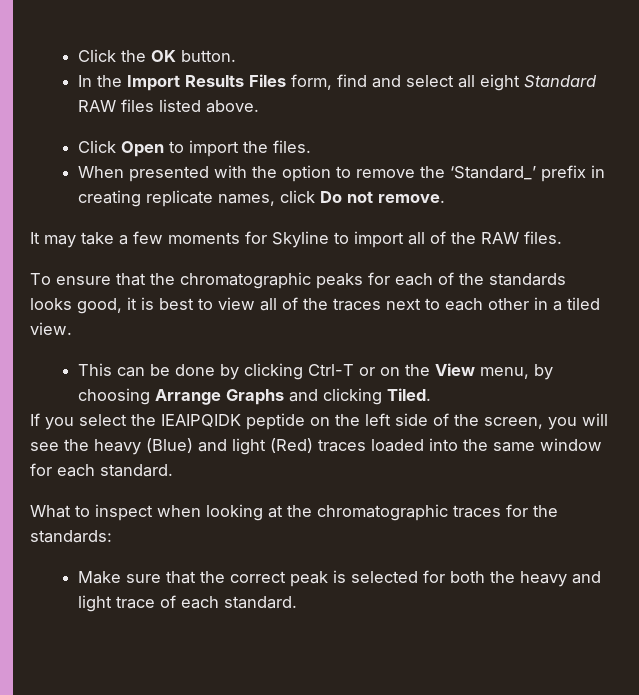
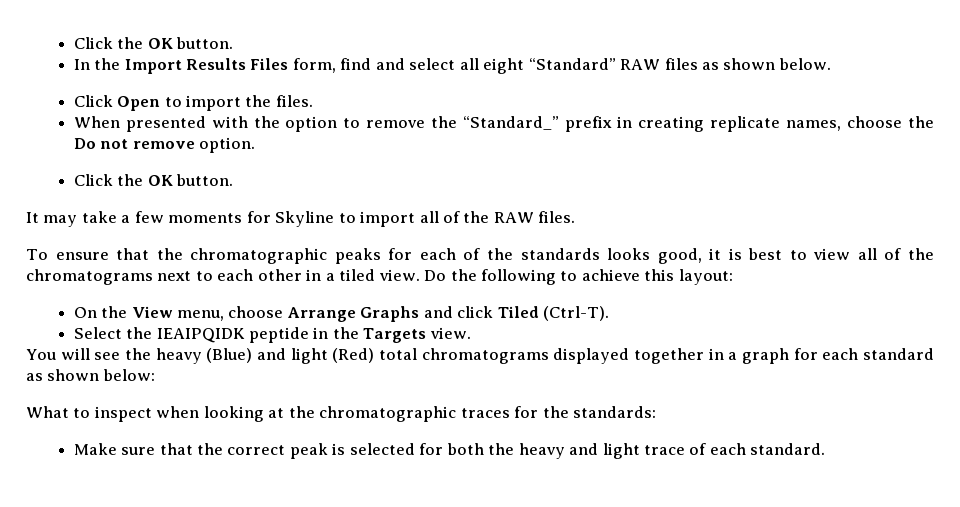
[523,75,597,88] Standard -> [528,58,616,70] “Standard”
[158,99,259,113] listed above. -> [702,58,831,70] as shown below.
[449,166,536,180] ‘Standard_’ -> [463,116,560,130] “Standard_”
[279,190,445,203] click Do not remove. -> [847,116,934,128] [73,137,256,153] [73,174,234,186] choose the Do not remove option. // Click the OK button.
[333,298,381,311] traces -> [26,269,153,285] chromatograms
[77,363,400,380] // This can be done by clicking Ctrl-T or on -> [424,269,733,285] [73,307,97,318] Do the following to achieve this layout: // On
[533,364,553,380] [77,388,150,405] by choosing -> [228,306,284,318] choose
[322,388,431,405] [30,413,577,430] clicking Tiled. // If you select the IEAIPQIDK peptide on the left side of the screen, you -> [457,306,610,321] [73,327,471,343] [26,349,56,360] click Tiled (Ctrl-T). // Select the IEAIPQIDK peptide in the Targets view. // You
[318,438,602,452] [30,463,173,477] traces loaded into the same window for each standard. -> [378,348,934,364] [26,369,155,381] total chromatograms displayed together in a graph for each standard as shown below:

